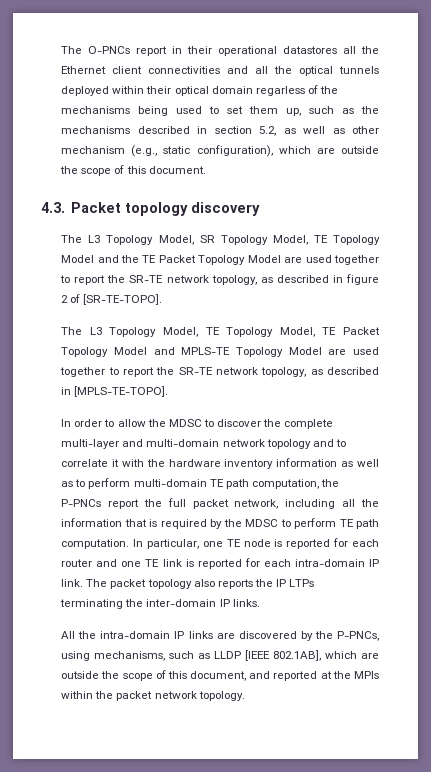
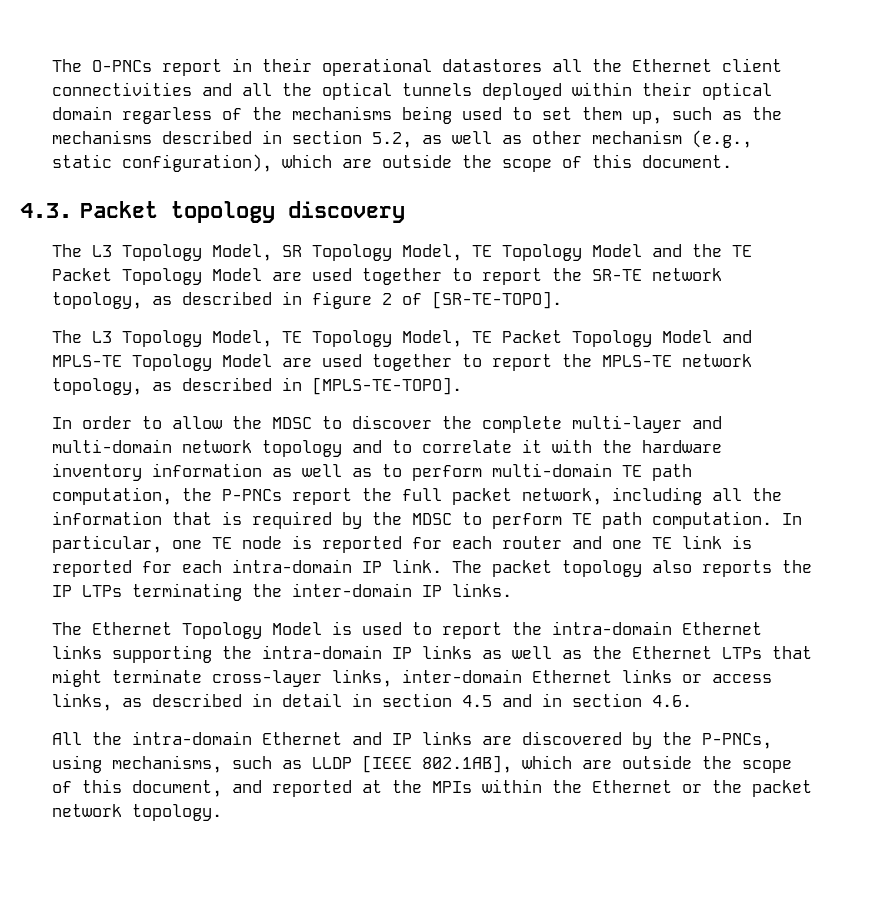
[178,367,213,375] SR-TE -> [601,355,672,367] MPLS-TE
(260, 603) none -> [51,621,762,639] [51,645,812,663] [51,669,772,687] [51,693,692,711] // The Ethernet Topology Model is used to report the intra-domain Ethernet links supporting the intra-domain IP links as well as the Ethernet LTPs that might terminate cross-layer links, inter-domain Ethernet links or access links, as described in detail in section 4.5 and in section 4.6.
(171, 635) none -> [261,732,382,745] Ethernet and
(114, 695) none -> [591,780,742,793] Ethernet or the

